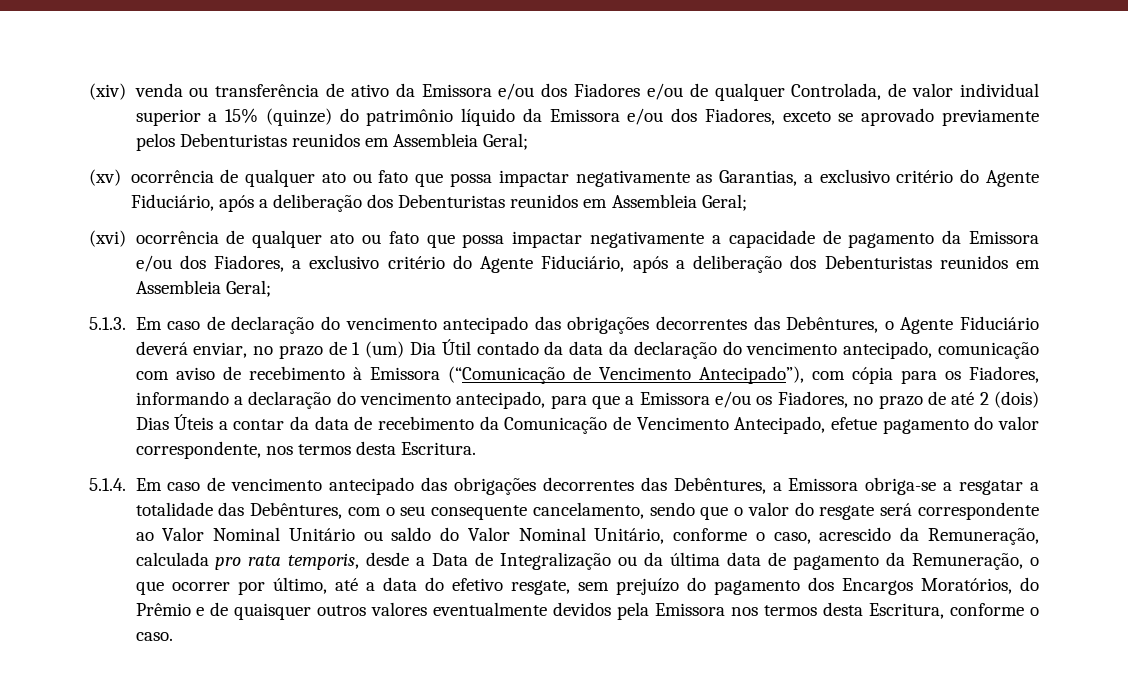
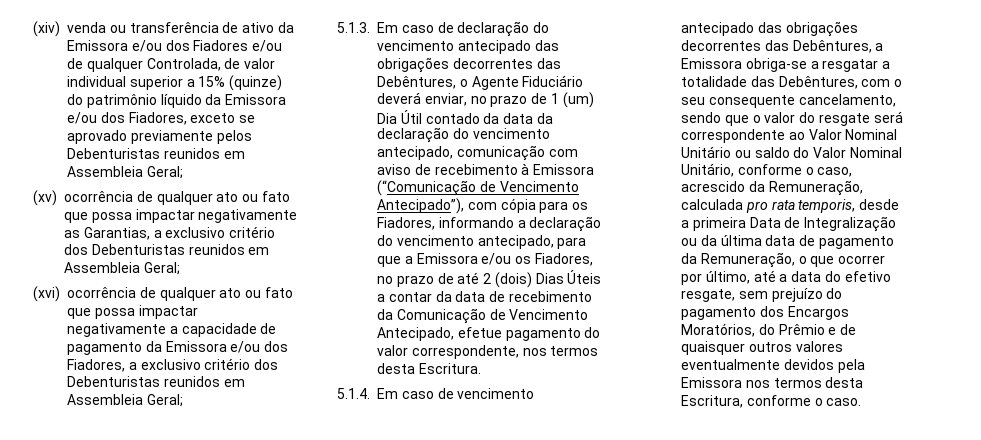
[960,169,1039,187] [130,194,362,212] do Agente Fiduciário, após a deliberação -> (276, 232) none
[452,255,783,273] do Agente Fiduciário, após a deliberação -> (251, 364) none
(426, 561) none -> [692,217,746,231] primeira

